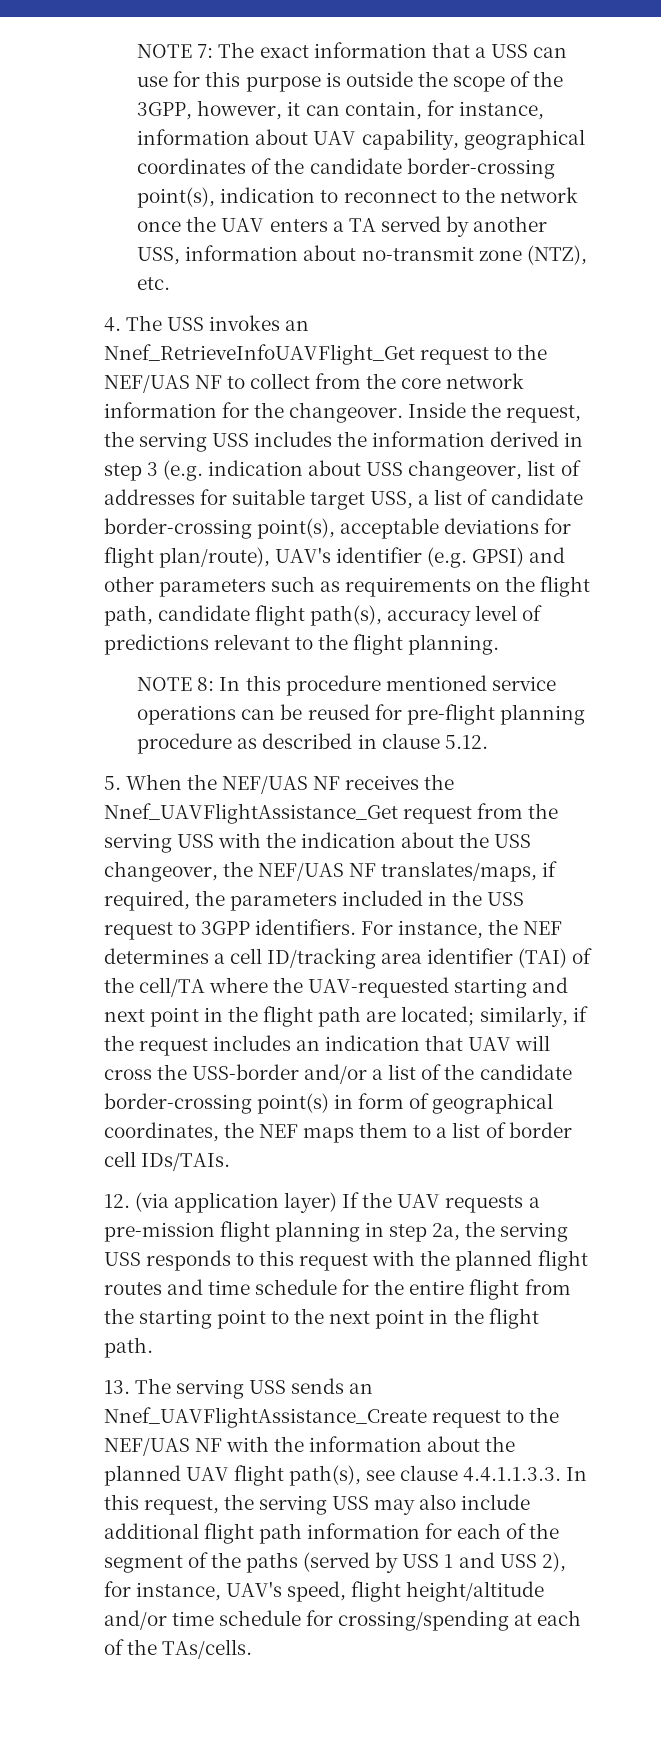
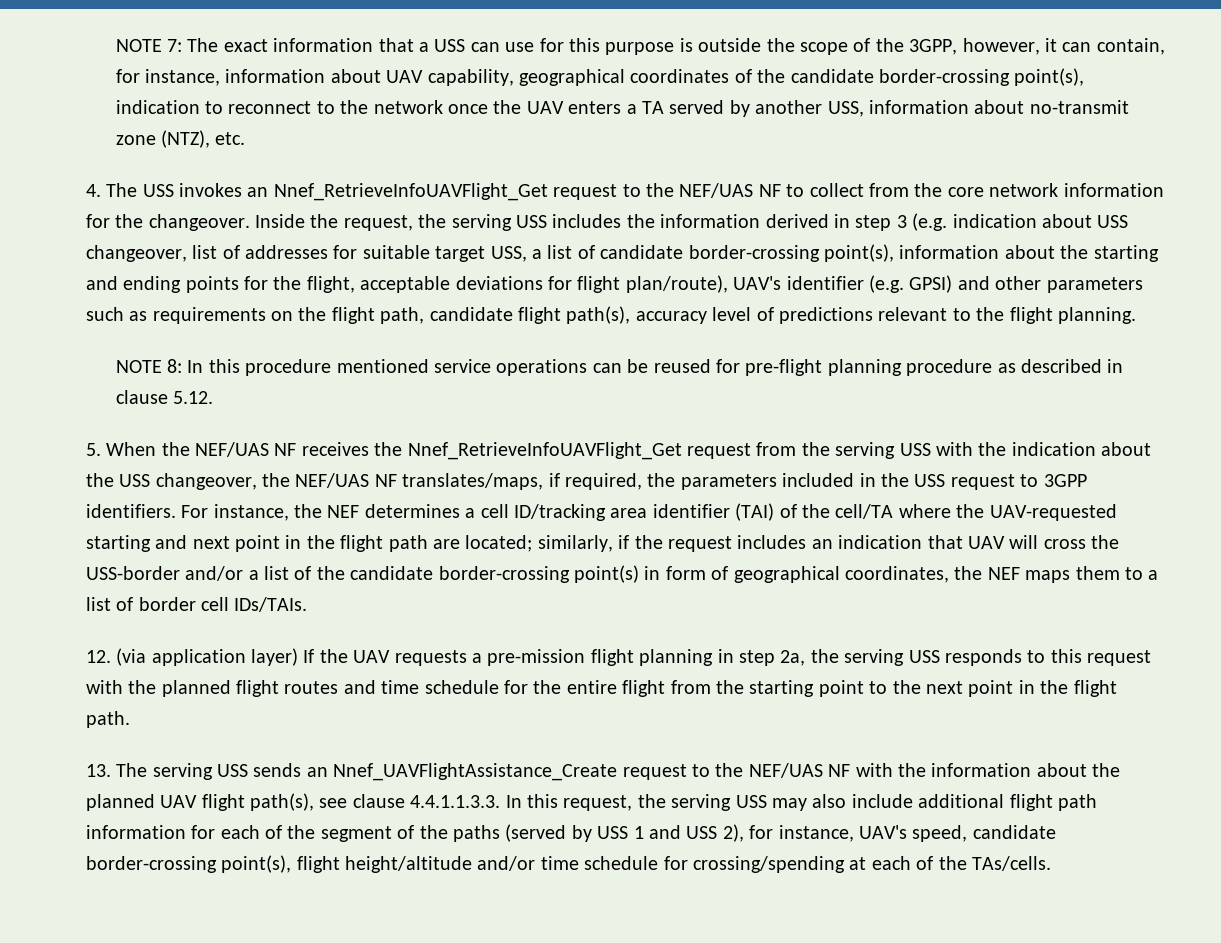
(335, 528) none -> [899,245,1159,262] [85,276,355,293] information about the starting and ending points for the flight,
[103,803,398,824] Nnef_UAVFlightAssistance_Get -> [407,442,682,460] Nnef_RetrieveInfoUAVFlight_Get
(346, 1591) none -> [972,825,1056,839] [85,855,292,873] candidate border-crossing point(s),

